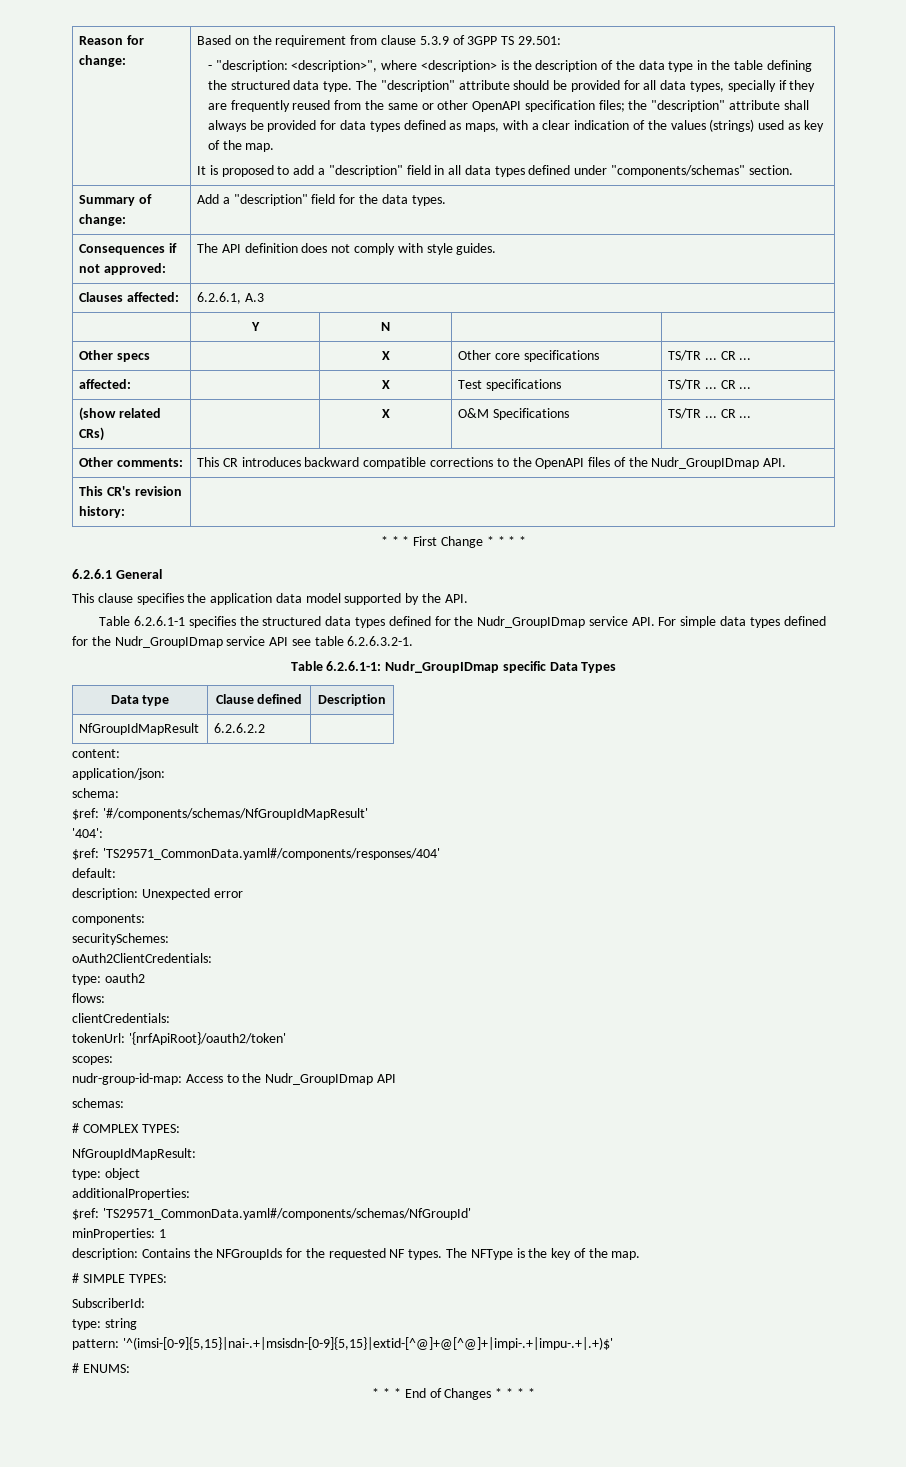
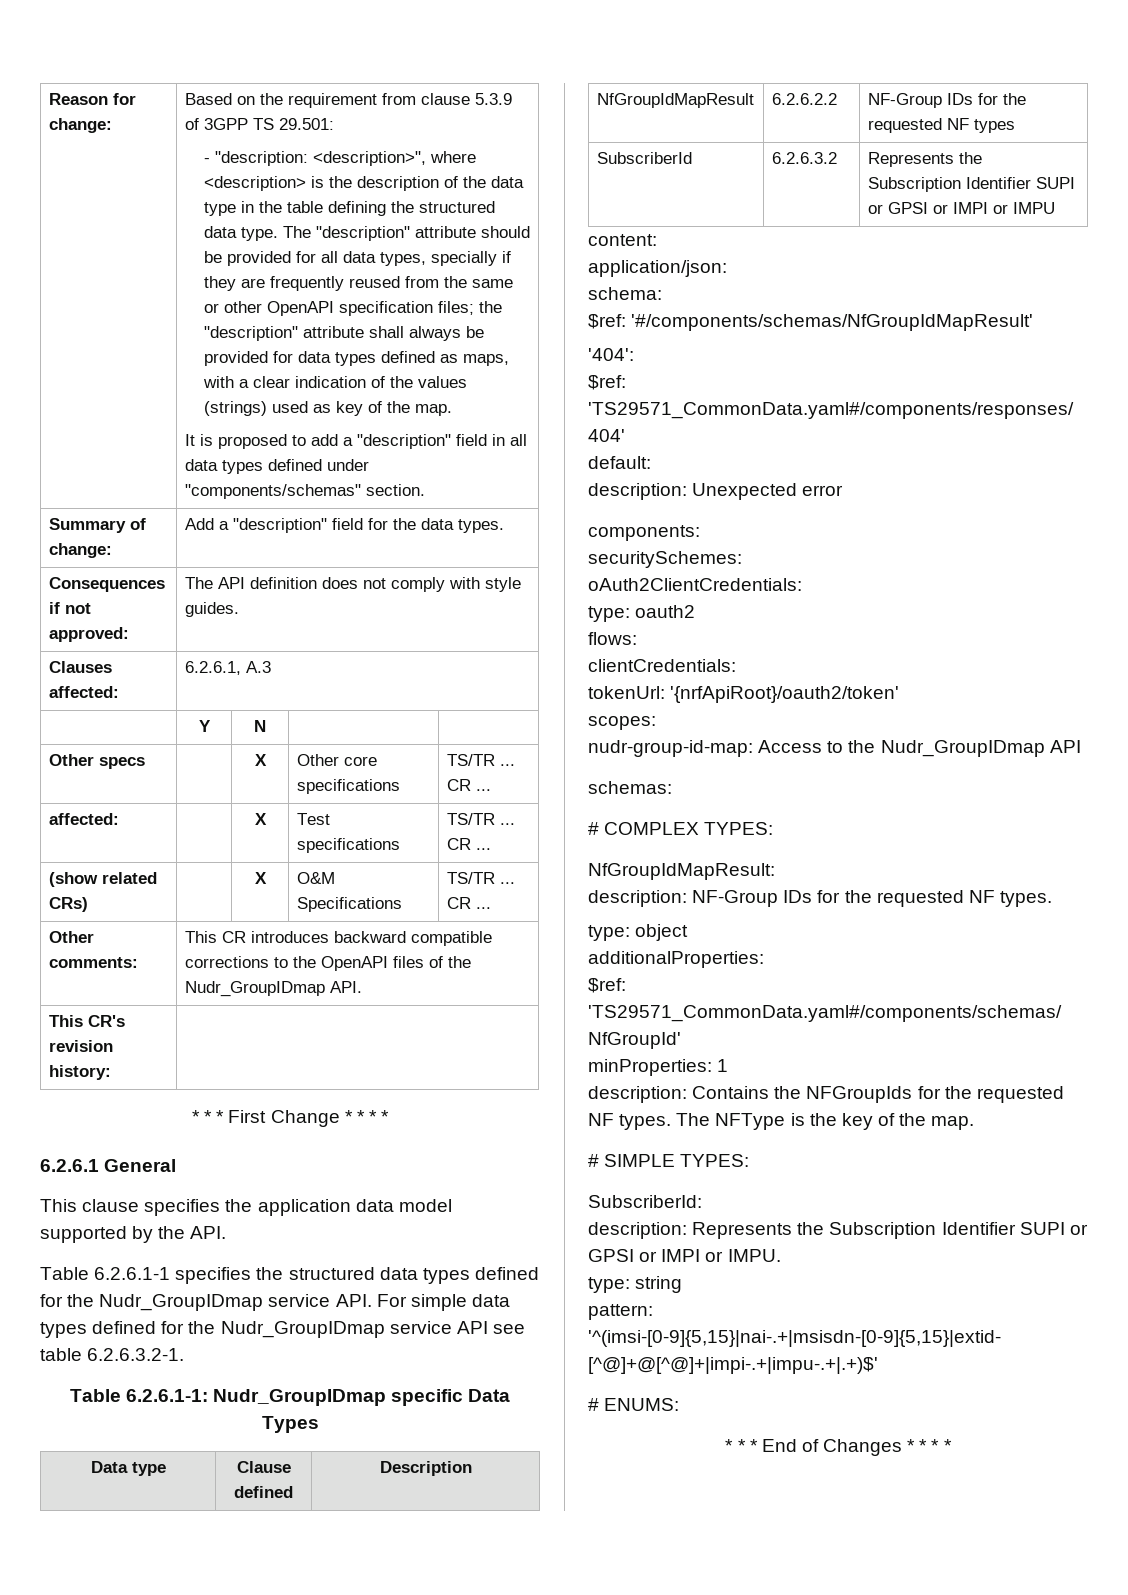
(266, 728) none -> [867,93,1026,108] [867,118,1015,133] [596,152,692,164] [771,152,837,164] [867,152,982,167] [867,177,1075,192] [867,202,1055,214] NF-Group IDs for the requested NF types // SubscriberId | 6.2.6.3.2 | Represents the Subscription Identifier SUPI or GPSI or IMPI or IMPU
(196, 1154) none -> [588,890,1052,907] // description: NF-Group IDs for the requested NF types.
(145, 1303) none -> [588,1222,1088,1239] [588,1249,781,1262] // description: Represents the Subscription Identifier SUPI or GPSI or IMPI or IMPU.

